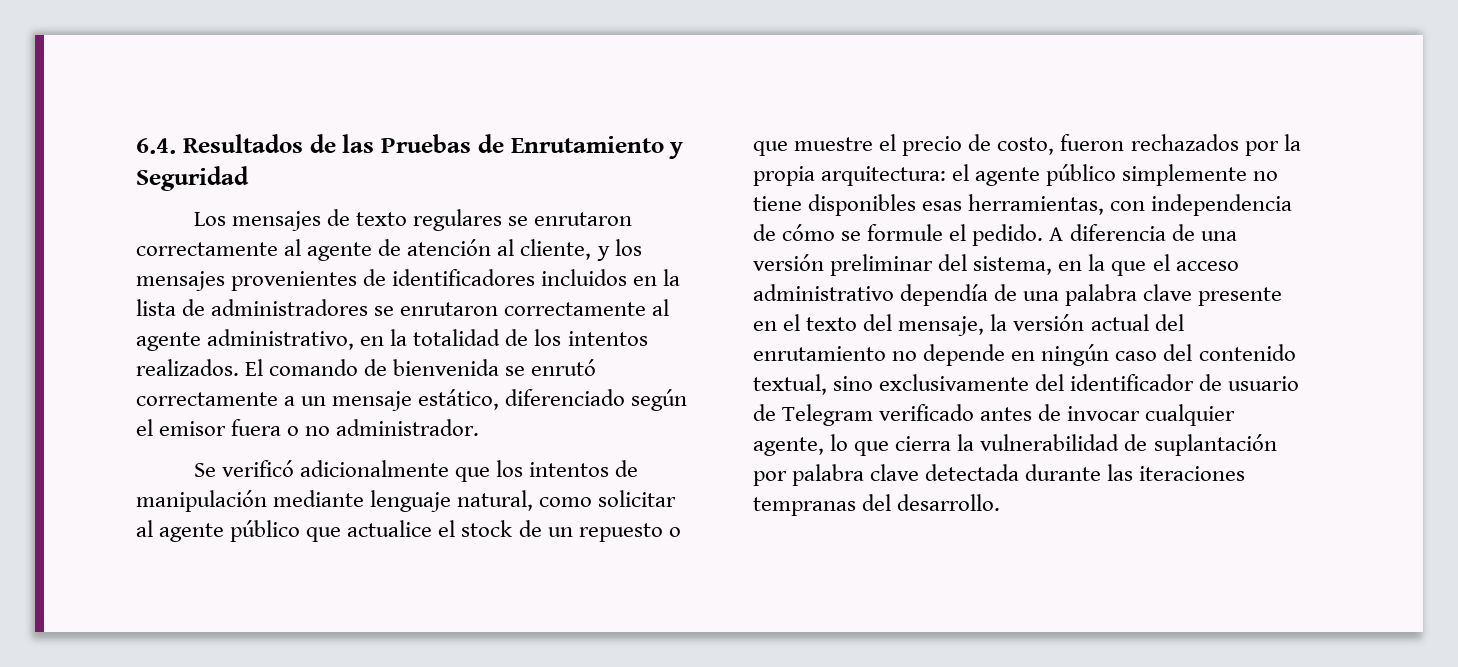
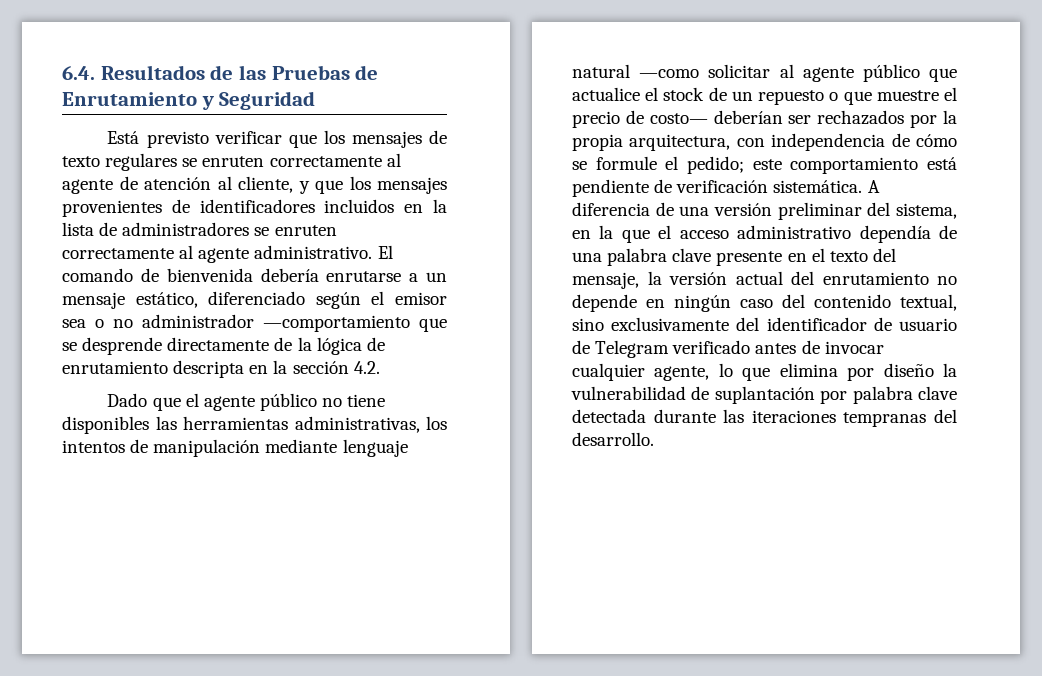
[193,212,226,226] Los -> [107,130,345,148] Está previsto verificar que los
[534,212,633,226] enrutaron -> [202,156,265,167] enruten
(610, 253) none -> [315,180,343,194] que
[400,299,670,316] [136,329,648,351] [136,359,239,376] enrutaron correctamente al agente administrativo, en la totalidad de los intentos realizados. -> [274,225,337,236] [62,245,373,263] enruten correctamente al agente administrativo.
[505,359,597,376] [136,392,278,406] se enrutó correctamente -> [260,268,402,282] debería enrutarse
[231,419,282,436] fuera -> [62,319,86,328] sea
[336,419,480,436] [193,460,491,482] administrador. // Se verificó adicionalmente que -> [142,314,447,332] [62,337,385,355] [62,360,380,378] [107,393,386,411] [62,416,420,434] administrador —comportamiento que se desprende directamente de la lógica de enrutamiento descripta en la sección 4.2. // Dado que el agente público no tiene disponibles las herramientas administrativas,
[457,490,593,511] natural, como -> [572,64,700,78] natural —como
[997,134,1125,155] costo, fueron -> [649,110,812,124] costo— deberían ser
[821,164,1279,186] [753,194,1105,216] arquitectura: el agente público simplemente no tiene disponibles esas herramientas, -> [629,134,731,151] arquitectura,
[972,224,1044,246] pedido. -> [687,156,957,174] [572,179,863,197] pedido; este comportamiento está pendiente de verificación sistemática.
[895,436,952,451] cierra -> [779,363,934,381] elimina por diseño

